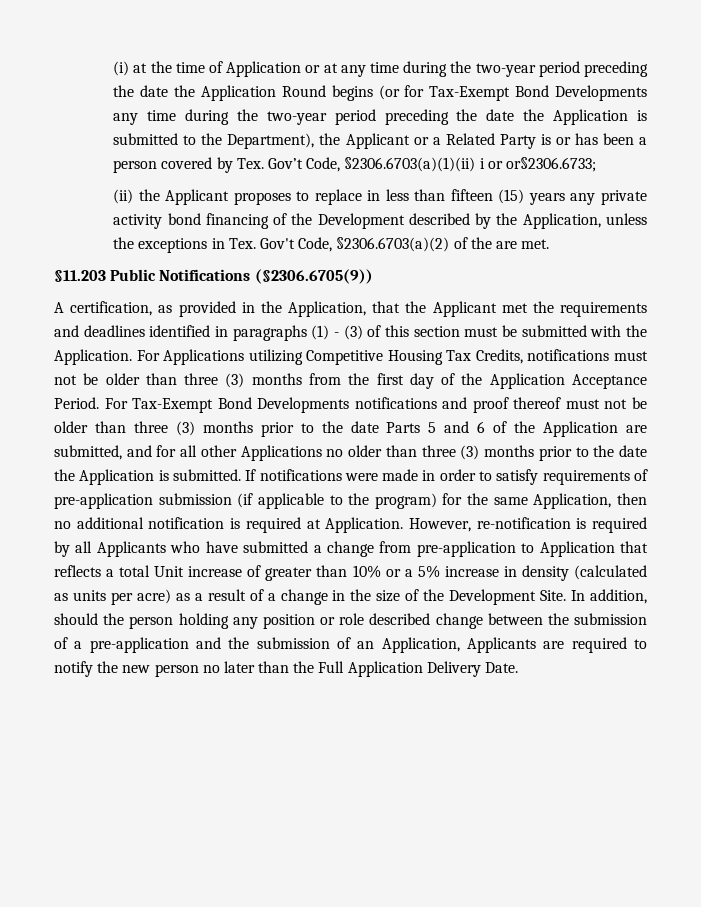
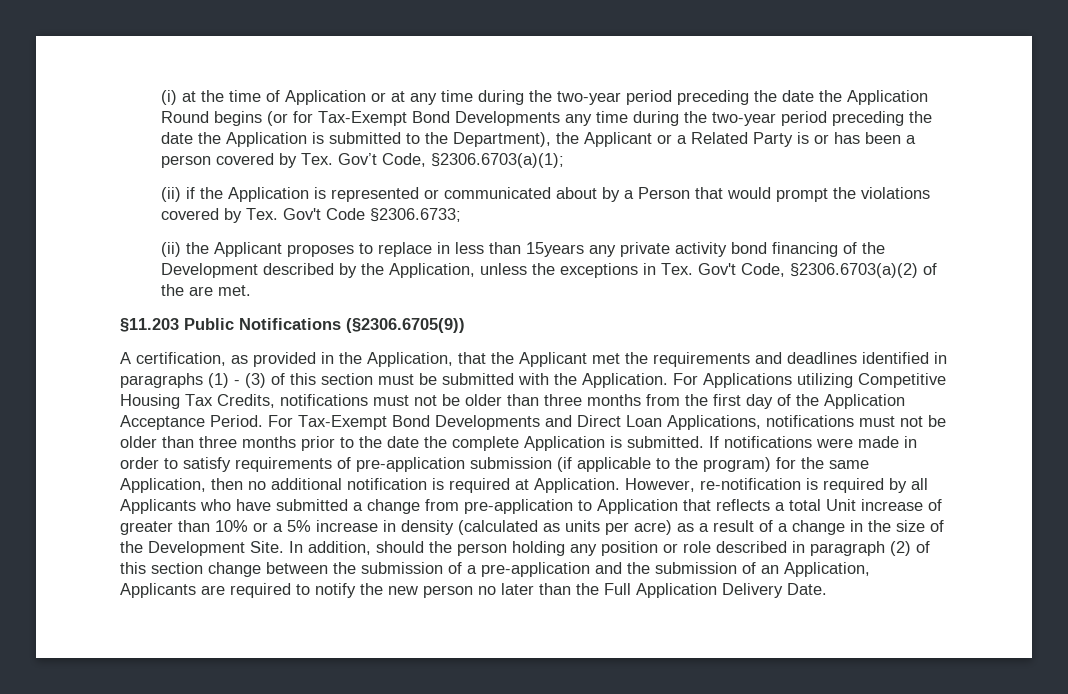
[344,157,596,172] §2306.6703(a)(1)(ii) i or or§2306.6733; -> [430,153,564,168] [160,187,930,202] [160,208,461,223] §2306.6703(a)(1); // (ii) if the Application is represented or communicated about by a Person that would prompt the violations covered by Tex. Gov't Code §2306.6733;
[450,189,565,205] fifteen (15) years -> [525,242,584,257] 15years
[225,373,245,388] (3) -> (582, 400) none
[354,397,647,413] [54,421,647,437] [54,445,480,461] notifications and proof thereof must not be older than three (3) months prior to the date Parts 5 and 6 of the Application are submitted, and for all other Applications no older than three (3) -> [545,415,946,430] [120,436,237,448] and Direct Loan Applications, notifications must not be older than three
(75, 475) none -> [452,436,519,451] complete
(431, 619) none -> [792,541,930,556] [120,562,203,574] in paragraph (2) of this section

